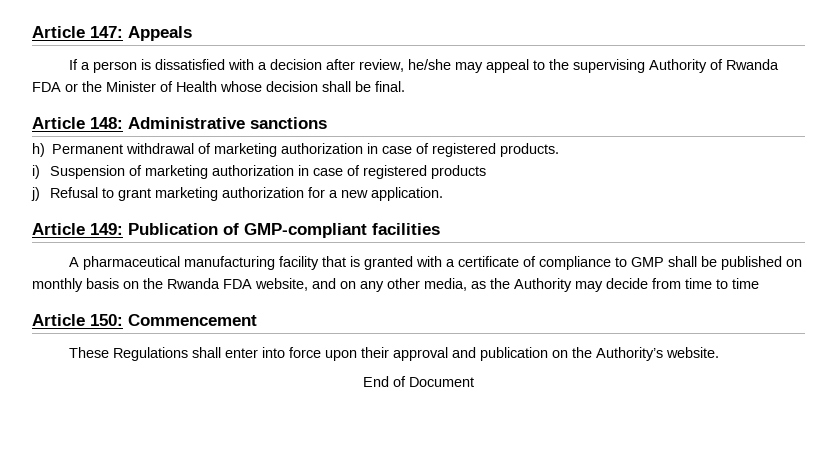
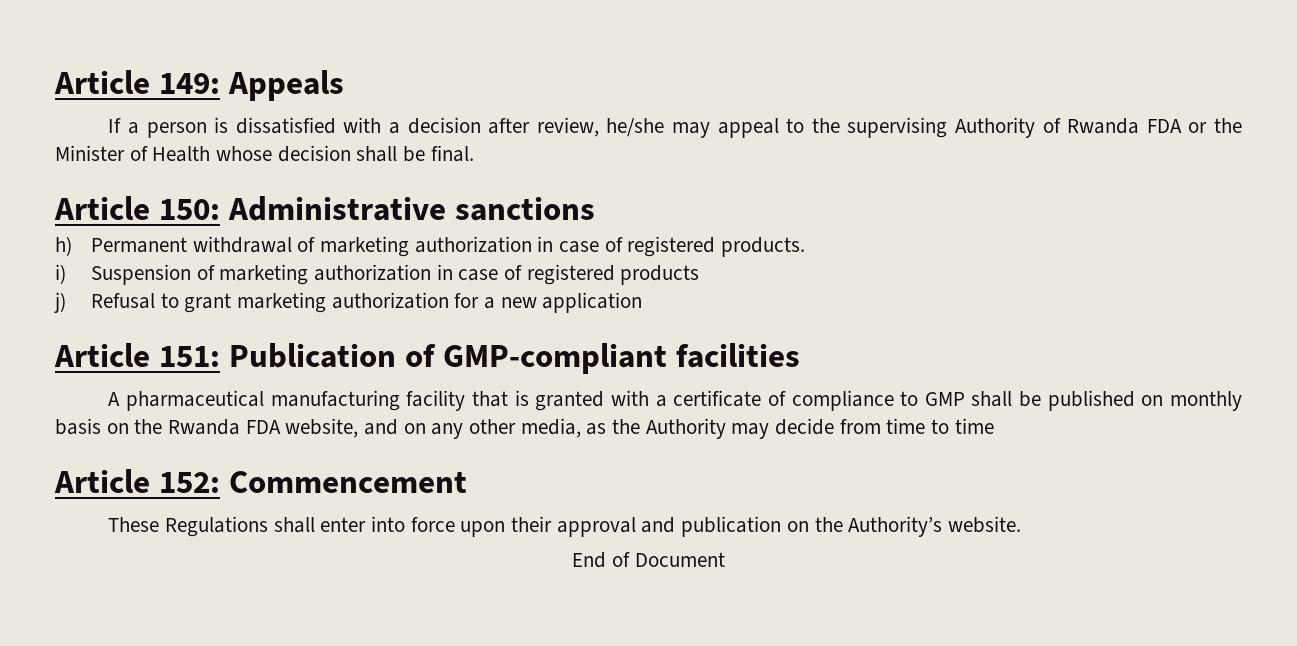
[32,26,123,38] Article 147: -> [54,70,220,94] Article 149:
[90,117,123,129] 148: -> [158,199,220,220] 150:
[370,187,443,201] [32,223,123,235] application. // Article 149: -> [542,292,643,313] [54,343,220,367] application // Article 151:
[90,314,123,326] 150: -> [158,472,220,493] 152:

